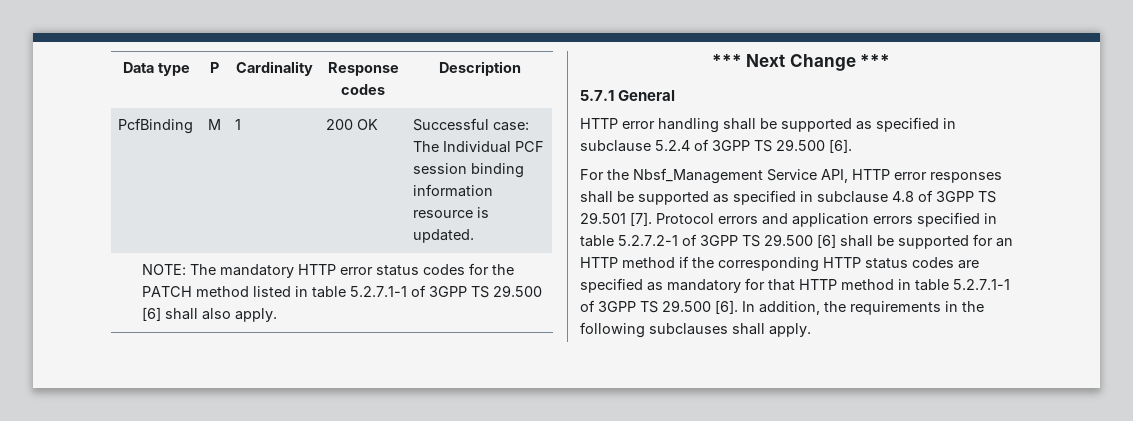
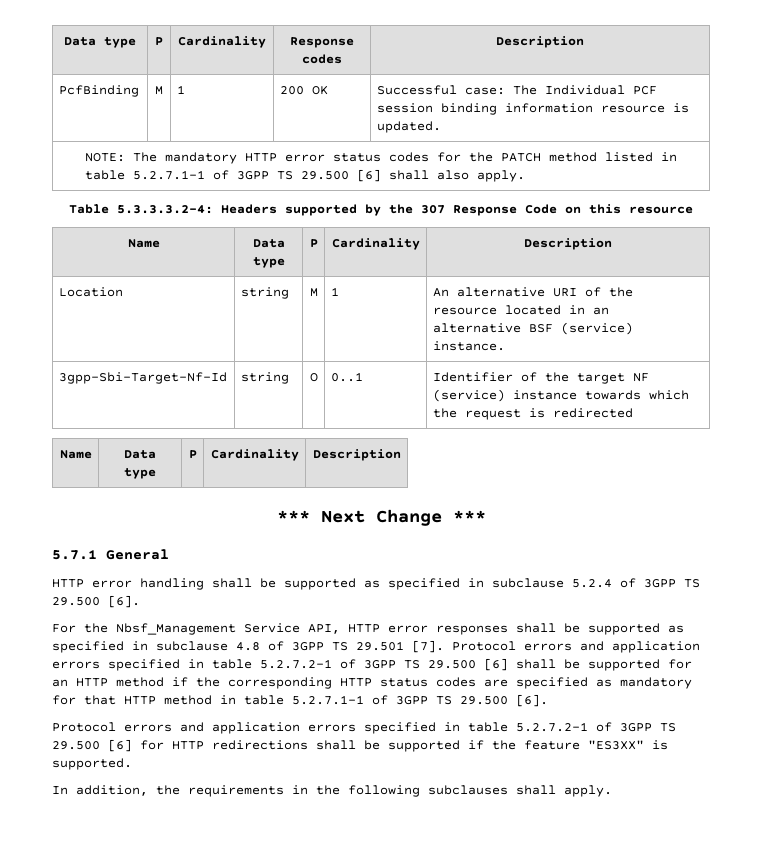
(278, 315) none -> [69,204,693,216] [127,239,160,248] [252,239,285,248] [252,257,285,268] [309,239,318,247] [331,238,420,250] [524,238,612,250] [58,287,123,297] [240,287,289,299] [309,288,318,297] [330,287,339,296] [432,287,633,297] [432,305,609,315] [432,322,633,335] [432,341,505,351] [58,372,227,384] [240,372,289,384] [309,373,318,382] [330,372,363,382] [432,372,649,384] [432,389,689,402] [432,408,633,420] [59,450,92,459] [124,450,156,459] [124,468,156,479] [188,450,197,458] [210,449,299,461] [312,449,401,461] // Table 5.3.3.3.2-4: Headers supported by the 307 Response Code on this resource // Name | Data type | P | Cardinality | Description // Location | string | M | 1 | An alternative URI of the resource located in an alternative BSF (service) instance. // 3gpp-Sbi-Target-Nf-Id | string | O | 0..1 | Identifier of the target NF (service) instance towards which the request is redirected // Name | Data type | P | Cardinality | Description
(738, 307) none -> [52,722,676,734] [52,739,668,752] [52,758,132,770] // Protocol errors and application errors specified in table 5.2.7.2-1 of 3GPP TS 29.500 [6] for HTTP redirections shall be supported if the feature "ES3XX" is supported. //

